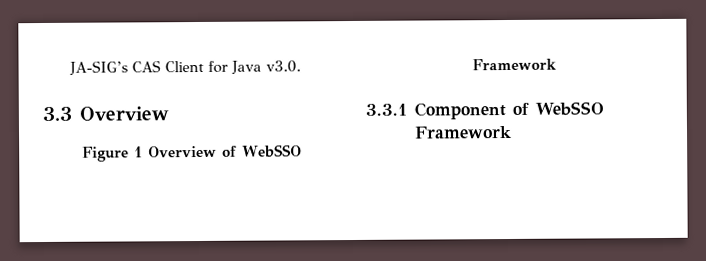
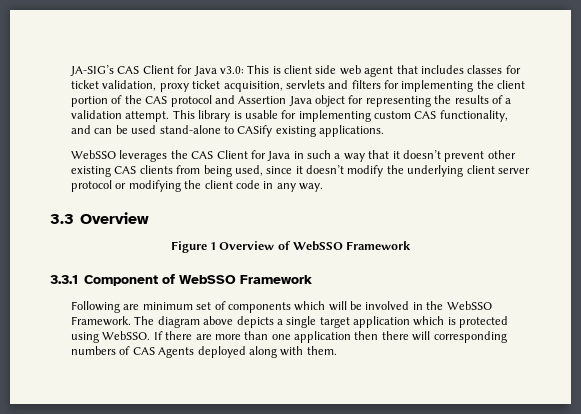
[265,60,301,73] v3.0. -> [219,65,521,77] [71,80,526,92] [71,95,512,107] [71,110,508,122] [71,125,385,137] [71,150,516,162] [71,165,530,177] [71,180,324,192] v3.0: This is client side web agent that includes classes for ticket validation, proxy ticket acquisition, servlets and filters for implementing the client portion of the CAS protocol and Assertion Java object for representing the results of a validation attempt. This library is usable for implementing custom CAS functionality, and can be used stand-alone to CASify existing applications. // WebSSO leverages the CAS Client for Java in such a way that it doesn’t prevent other existing CAS clients from being used, since it doesn’t modify the underlying client server protocol or modifying the client code in any way.
(512, 132) none -> [71,301,492,313] [71,316,509,328] [71,331,507,343] [71,346,337,358] // Following are minimum set of components which will be involved in the WebSSO Framework. The diagram above depicts a single target application which is protected using WebSSO. If there are more than one application then there will corresponding numbers of CAS Agents deployed along with them.

